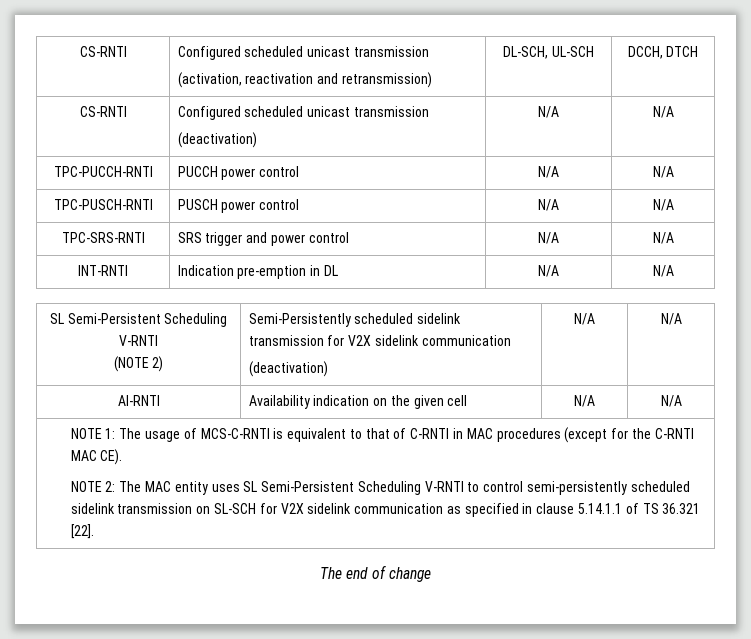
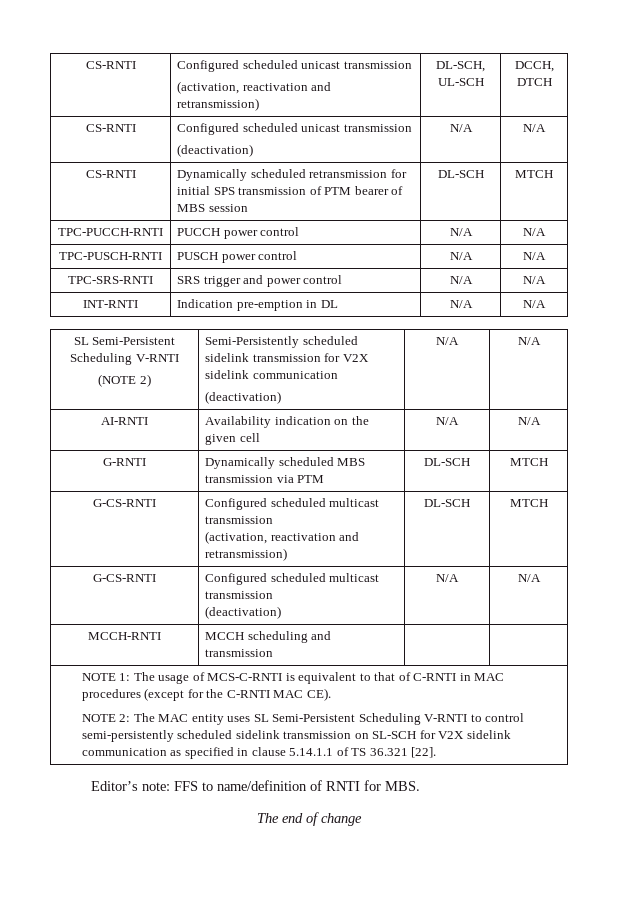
(674, 112) none -> [85,170,136,178] [177,169,407,181] [177,186,404,195] [177,204,248,212] [437,170,484,178] [515,170,553,178] // CS-RNTI | Dynamically scheduled retransmission for initial SPS transmission of PTM bearer of MBS session | DL-SCH | MTCH
(682, 401) none -> [103,458,146,466] [205,457,366,469] [205,475,325,483] [424,458,470,466] [509,458,548,466] [93,499,156,507] [205,498,380,510] [205,516,274,524] [205,531,360,544] [205,548,288,561] [424,499,470,507] [509,499,548,507] [93,574,156,582] [205,573,380,585] [205,591,274,599] [205,606,282,619] [436,574,459,582] [517,574,541,582] [88,632,161,640] [205,631,332,643] [205,649,274,657] // G-RNTI | Dynamically scheduled MBS transmission via PTM | DL-SCH | MTCH // G-CS-RNTI | Configured scheduled multicast transmission // (activation, reactivation and retransmission) | DL-SCH | MTCH // G-CS-RNTI | Configured scheduled multicast transmission // (deactivation) | N/A | N/A // MCCH-RNTI | MCCH scheduling and transmission | |
(94, 531) none -> [90,780,420,791] // Editor’s note: FFS to name/definition of RNTI for MBS.

